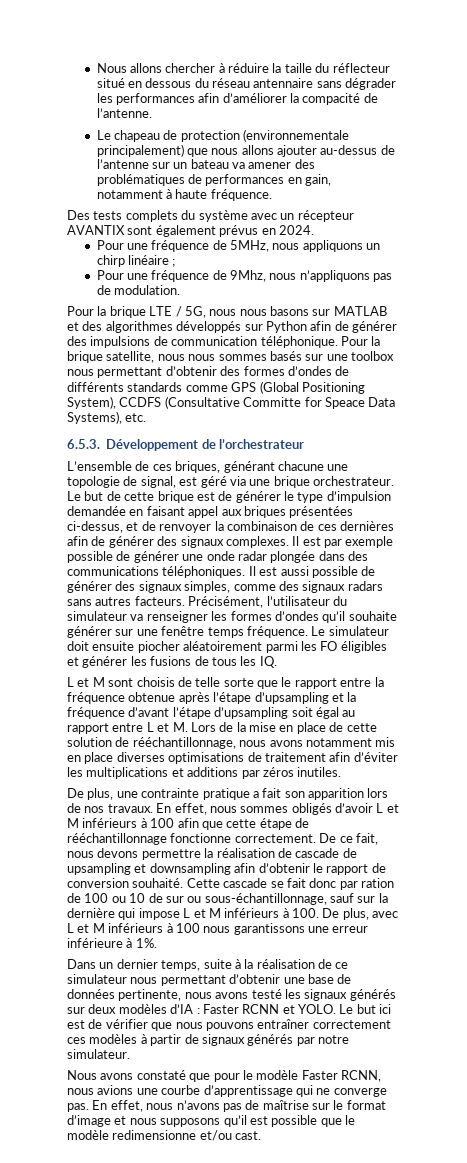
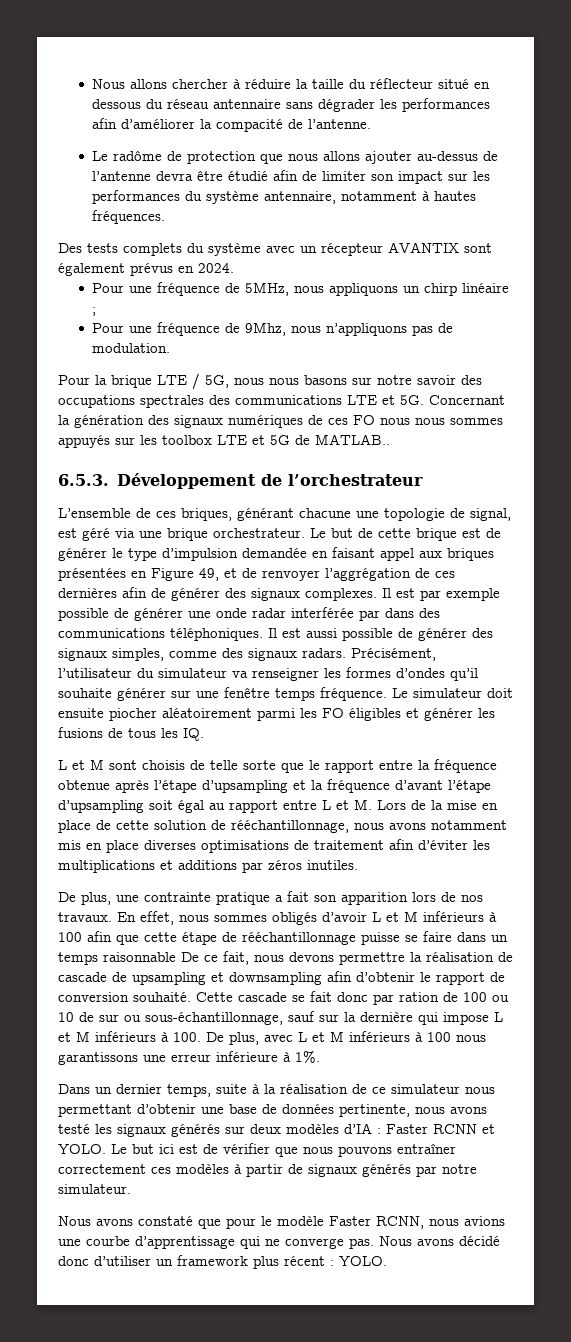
[113,130,160,142] chapeau -> [113,150,163,161] radôme
[243,129,350,142] [96,144,184,157] (environnementale principalement) -> (257, 157) none
[151,159,315,169] [96,174,332,186] [96,189,272,201] sur un bateau va amener des problématiques de performances en gain, notamment à haute fréquence. -> [156,170,491,184] [92,190,477,204] [92,210,166,224] devra être étudié afin de limiter son impact sur les performances du système antennaire, notamment à hautes fréquences.
[333,306,387,316] [67,321,397,333] [67,336,381,348] [67,351,394,363] [67,366,350,378] [67,381,365,394] [67,396,396,409] [67,411,147,424] MATLAB et des algorithmes développés sur Python afin de générer des impulsions de communication téléphonique. Pour la brique satellite, nous nous sommes basés sur une toolbox nous permettant d’obtenir des formes d’ondes de différents standards comme GPS (Global Positioning System), CCDFS (Consultative Committe for Speace Data Systems), etc. -> [377,375,482,385] [58,395,505,408] [58,415,503,428] [58,434,390,448] notre savoir des occupations spectrales des communications LTE et 5G. Concernant la génération des signaux numériques de ces FO nous nous sommes appuyés sur les toolbox LTE et 5G de MATLAB..
[67,521,123,533] ci-dessus, -> [131,568,219,581] en Figure 49,
[214,521,297,531] la combinaison -> [325,568,411,581] l’aggrégation
[270,551,316,563] plongée -> [291,607,380,621] interférée par
[347,581,383,591] [67,596,185,606] radars sans autres facteurs. -> [302,648,346,658] radars.
[170,833,316,843] fonctionne correctement. -> [361,931,508,945] [58,952,176,965] puisse se faire dans un temps raisonnable
[92,1100,386,1112] [67,1115,355,1127] [67,1130,262,1141] En effet, nous n’avons pas de maîtrise sur le format d’image et nous supposons qu’il est possible que le modèle redimensionne et/ou cast. -> [379,1236,500,1246] [58,1255,387,1269] Nous avons décidé donc d’utiliser un framework plus récent : YOLO.

